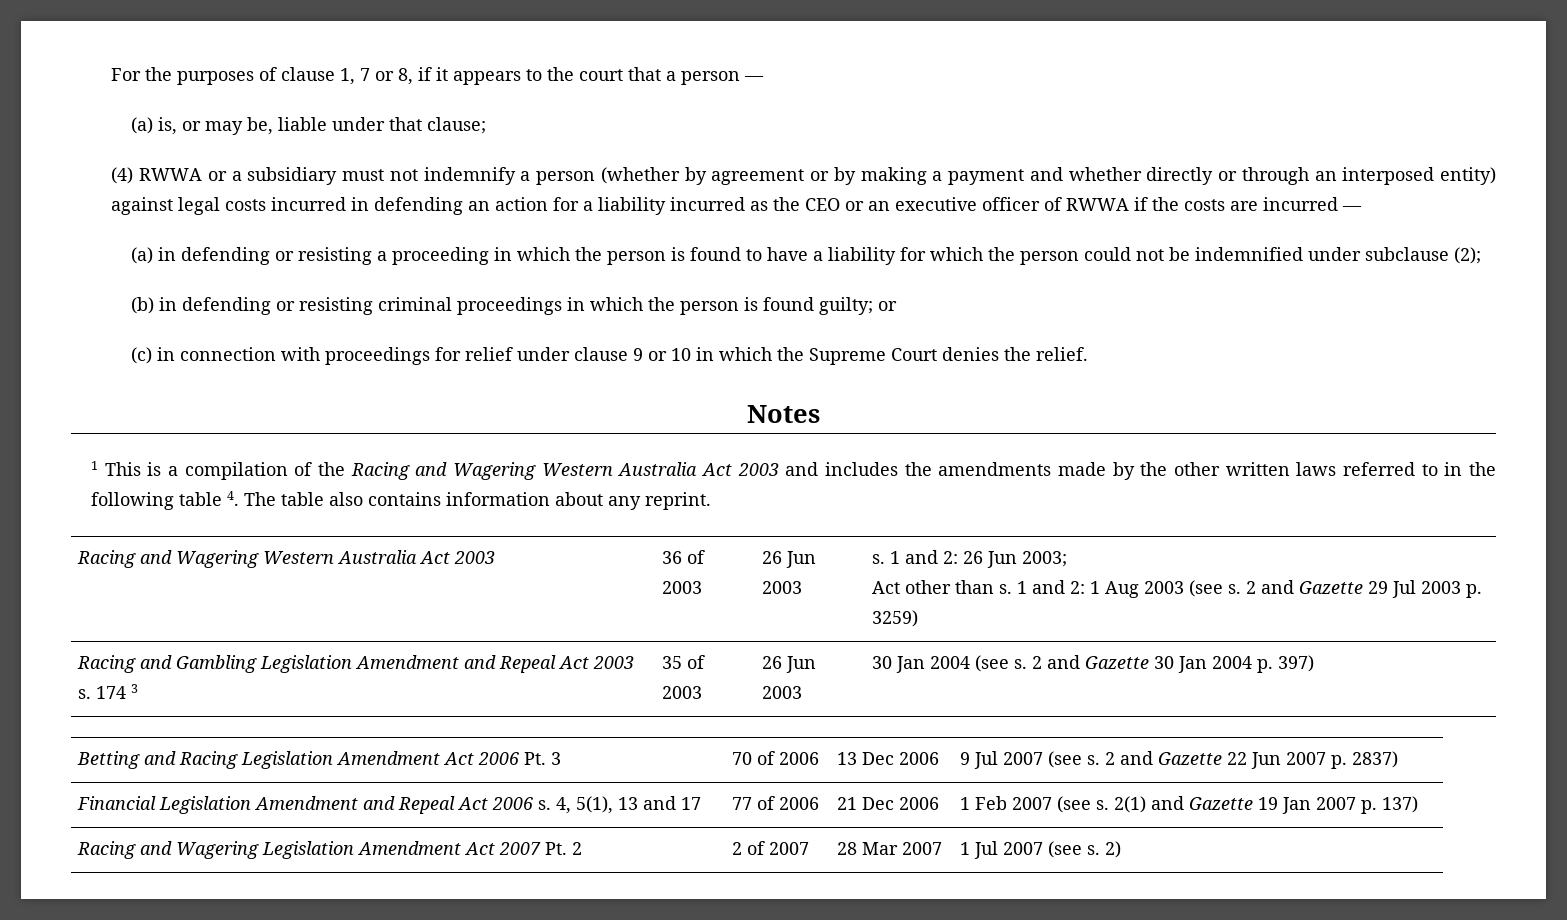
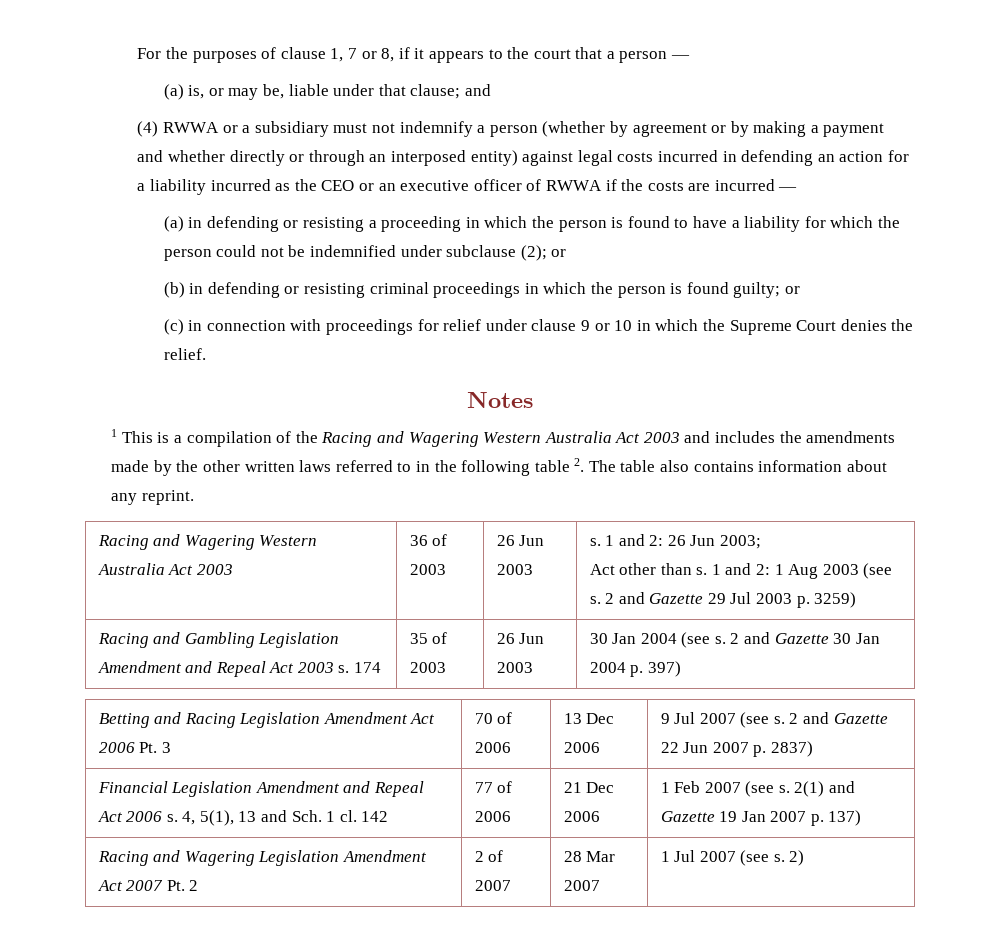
(487, 125) none -> [464,84,491,96] and
(1482, 255) none -> [551,249,567,257] or
[227,491,240,506] 4. -> [574,458,585,472] 2.
[131,684,139,693] 3 -> (382, 667) none
[681,797,702,810] 17 -> [291,810,389,822] Sch. 1 cl. 142

